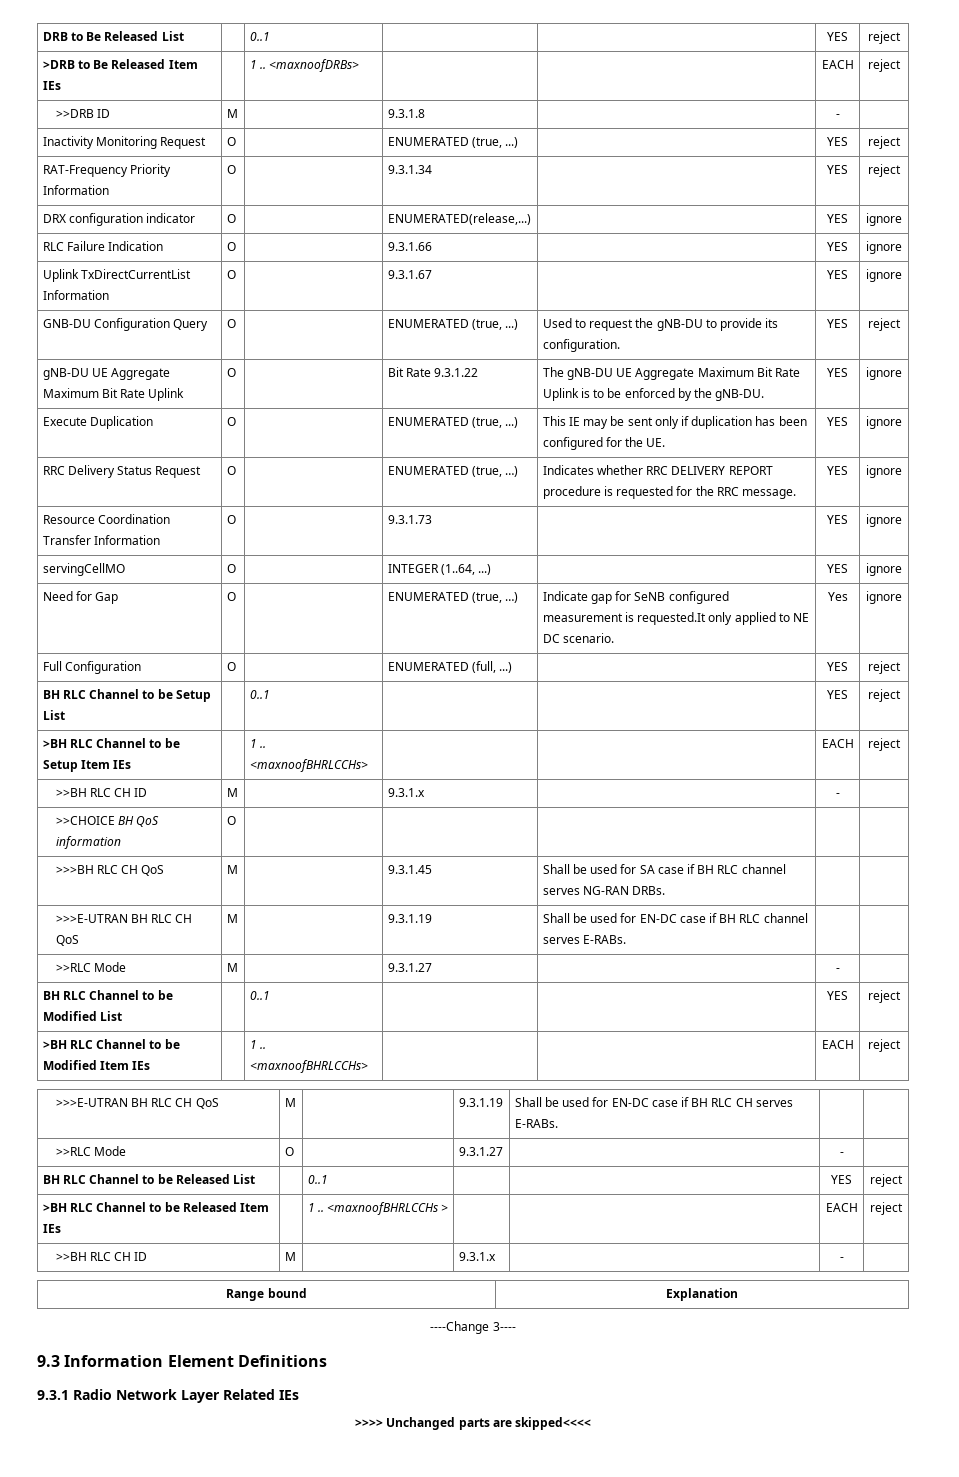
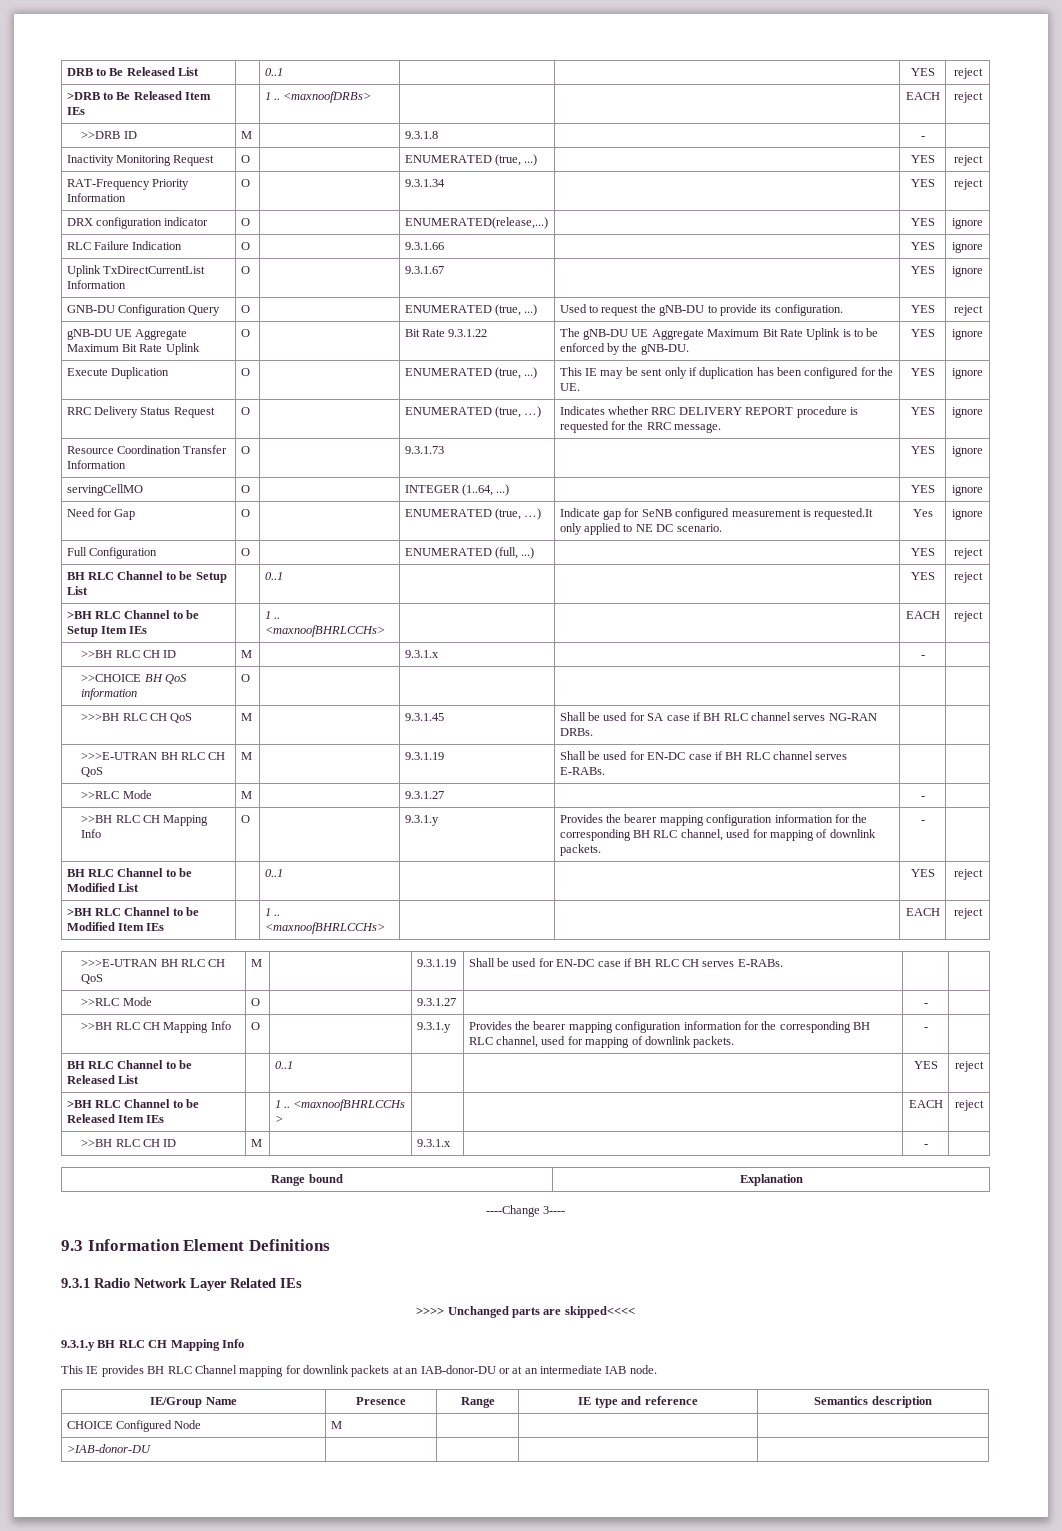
(840, 970) none -> [81,815,209,826] [81,829,102,838] [240,815,250,823] [404,815,439,826] [559,814,868,826] [559,829,876,841] [559,844,601,856] [920,820,925,823] // >>BH RLC CH Mapping Info | O | | 9.3.1.y | Provides the bearer mapping configuration information for the corresponding BH RLC channel, used for mapping of downlink packets. | - |
(844, 1154) none -> [81,1021,231,1033] [250,1022,260,1030] [416,1022,451,1033] [468,1021,871,1033] [468,1036,735,1048] [923,1027,928,1030] // >>BH RLC CH Mapping Info | O | | 9.3.1.y | Provides the bearer mapping configuration information for the corresponding BH RLC channel, used for mapping of downlink packets. | - |
(591, 1423) none -> [61,1339,244,1351] [61,1365,657,1377] [150,1397,237,1408] [356,1397,406,1405] [460,1397,495,1408] [578,1396,698,1408] [814,1396,932,1408] [66,1420,202,1432] [330,1421,342,1429] [66,1444,151,1453] // 9.3.1.y BH RLC CH Mapping Info // This IE provides BH RLC Channel mapping for downlink packets at an IAB-donor-DU or at an intermediate IAB node. // IE/Group Name | Presence | Range | IE type and reference | Semantics description // CHOICE Configured Node | M | | | // >IAB-donor-DU | | | |

